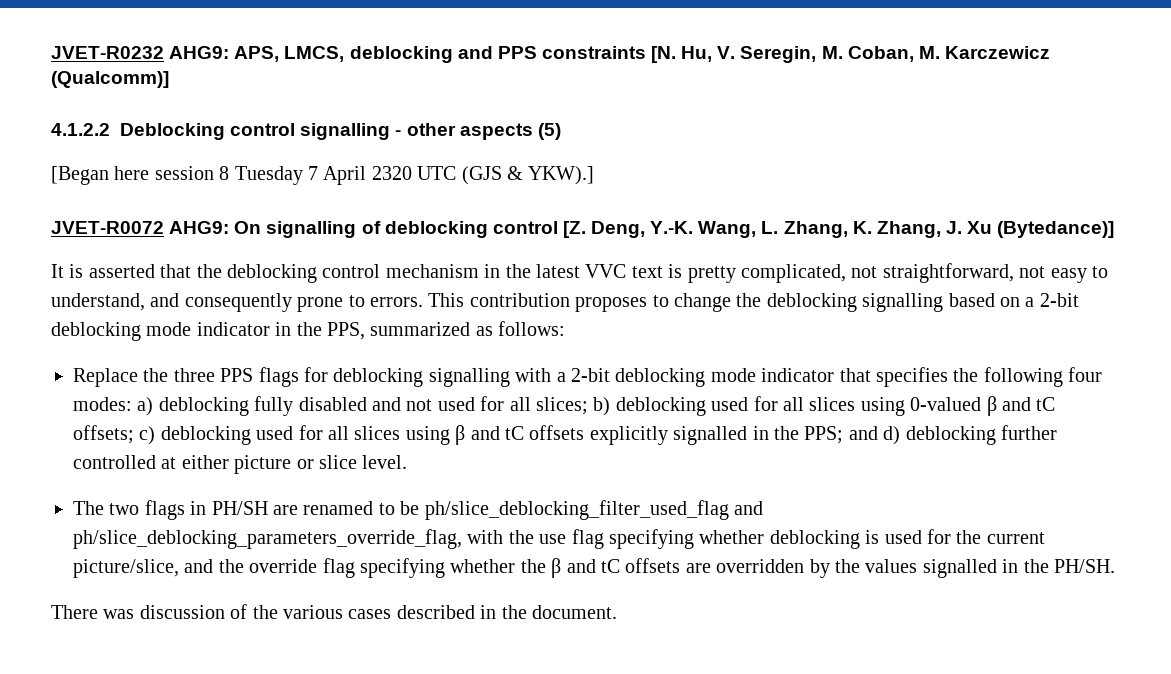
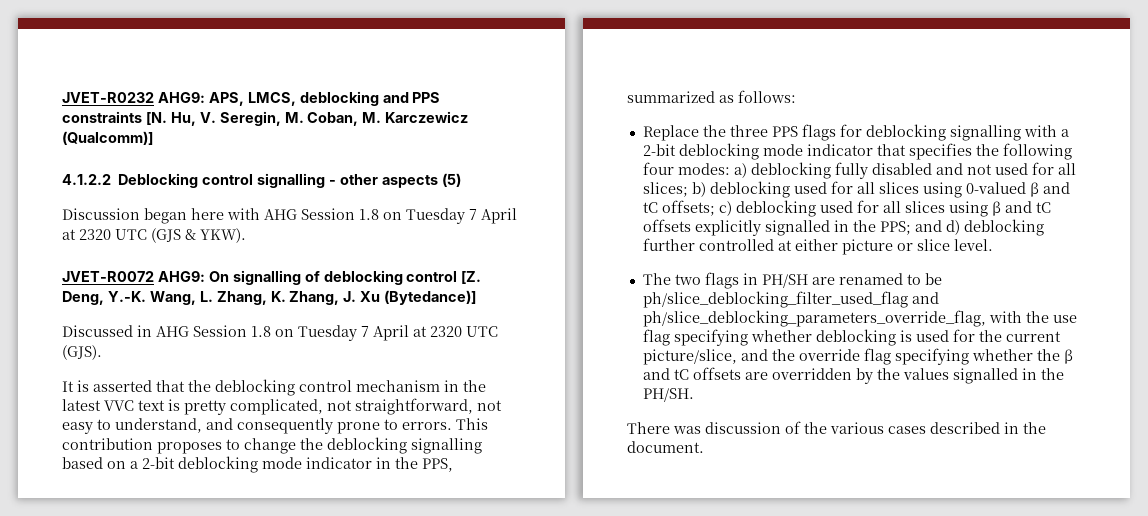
[51,166,367,185] [Began here session 8 Tuesday 7 April -> [62,208,517,224] [62,229,76,240] Discussion began here with AHG Session 1.8 on Tuesday 7 April at
[528,166,595,185] YKW).] -> [200,228,246,243] YKW).
(1115, 229) none -> [62,325,498,341] [62,345,102,360] // Discussed in AHG Session 1.8 on Tuesday 7 April at 2320 UTC (GJS).

